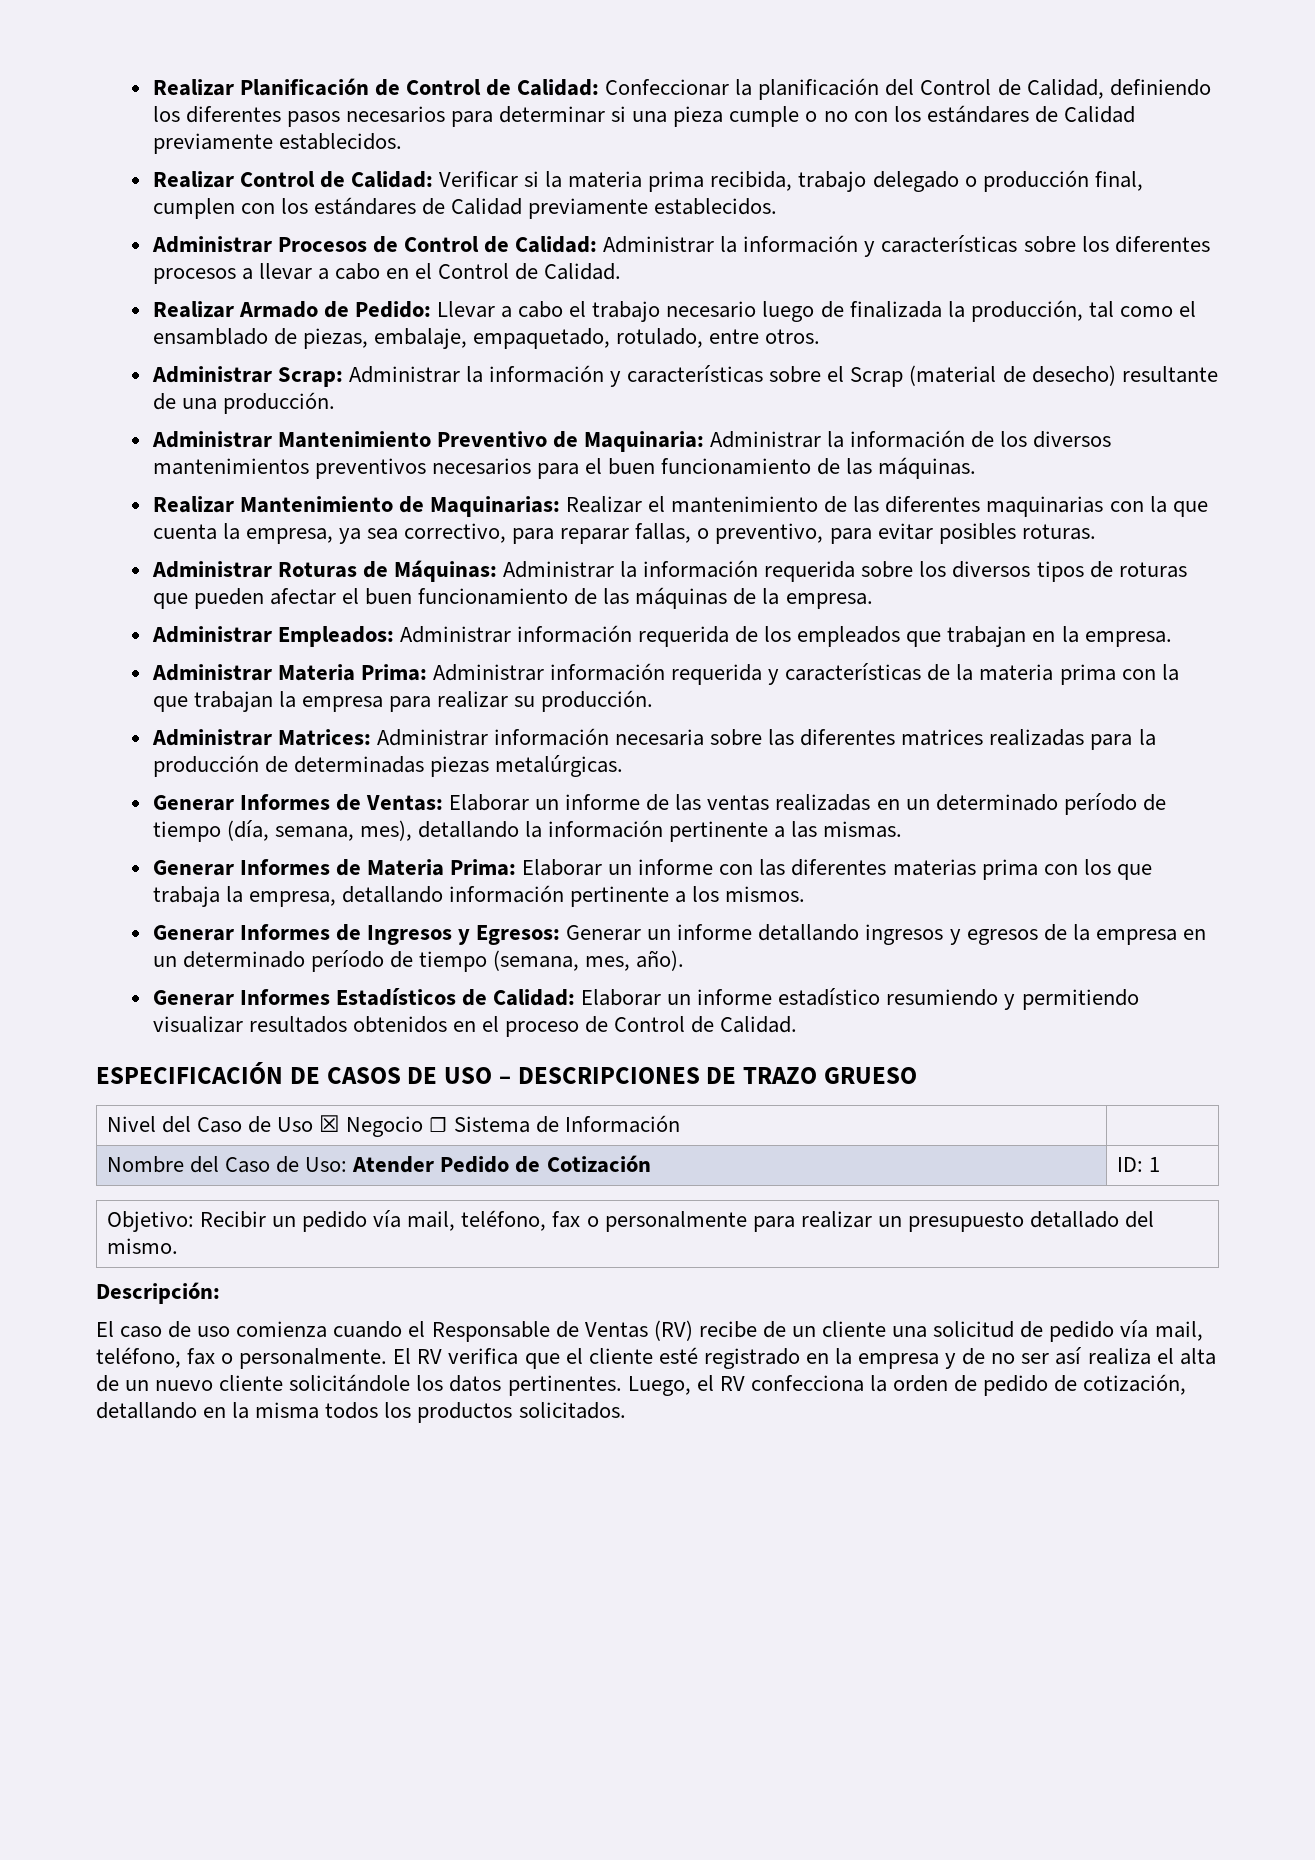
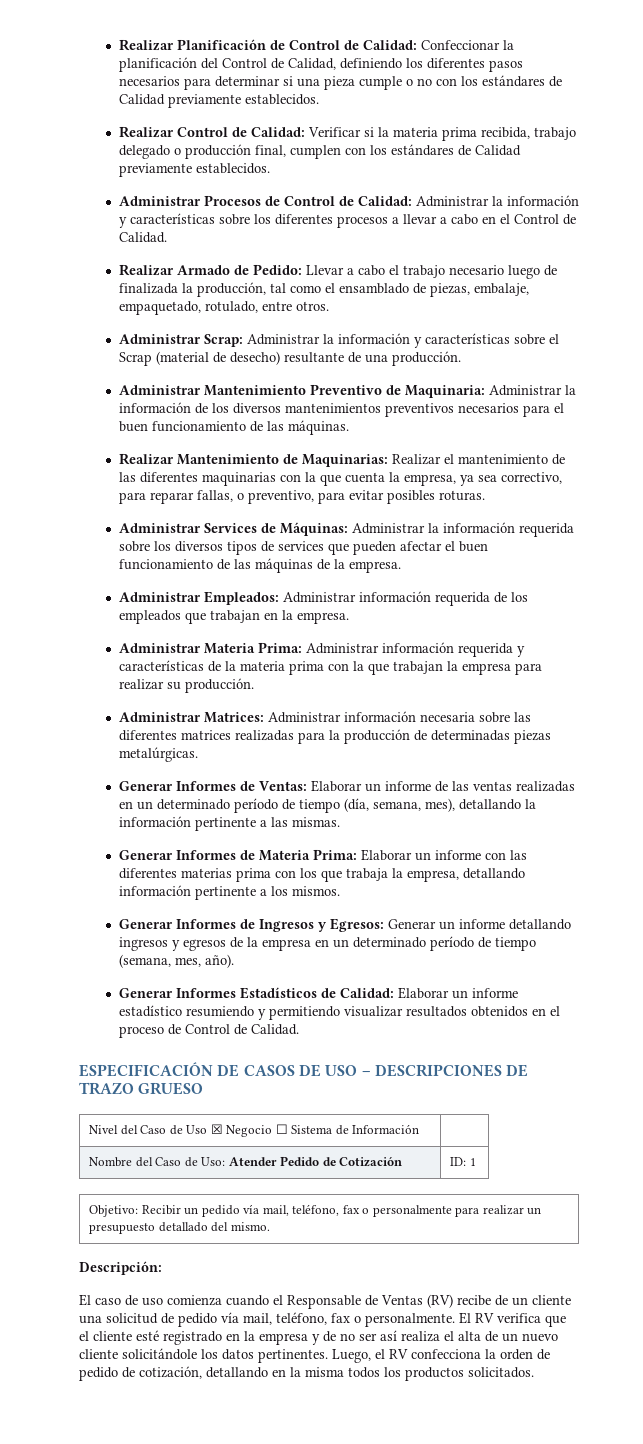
[277,562,357,578] Roturas -> [203,523,257,533] Services
[1118,562,1187,578] roturas -> [277,541,324,551] services

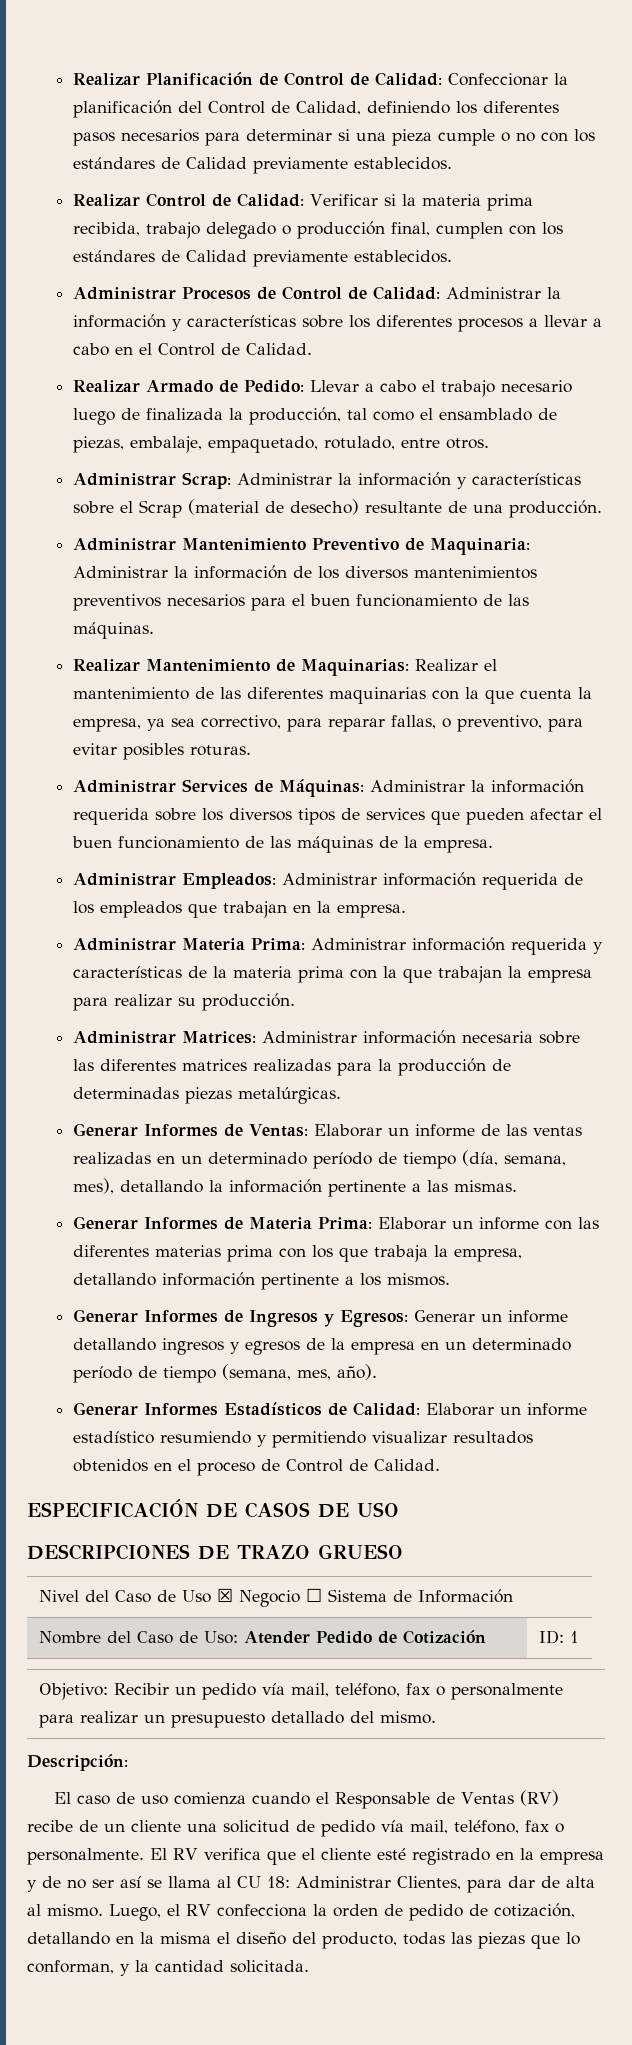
[361,1071,371,1076] – -> (399, 1509) //
[401,1331,558,1342] [79,1348,328,1363] realiza el alta de un nuevo cliente solicitándole los datos pertinentes. -> [147,1876,595,1893] [27,1904,103,1917] se llama al CU 18: Administrar Clientes, para dar de alta al mismo.
[348,1367,534,1381] todos los productos solicitados. -> [217,1932,580,1949] [27,1960,309,1976] el diseño del producto, todas las piezas que lo conforman, y la cantidad solicitada.

